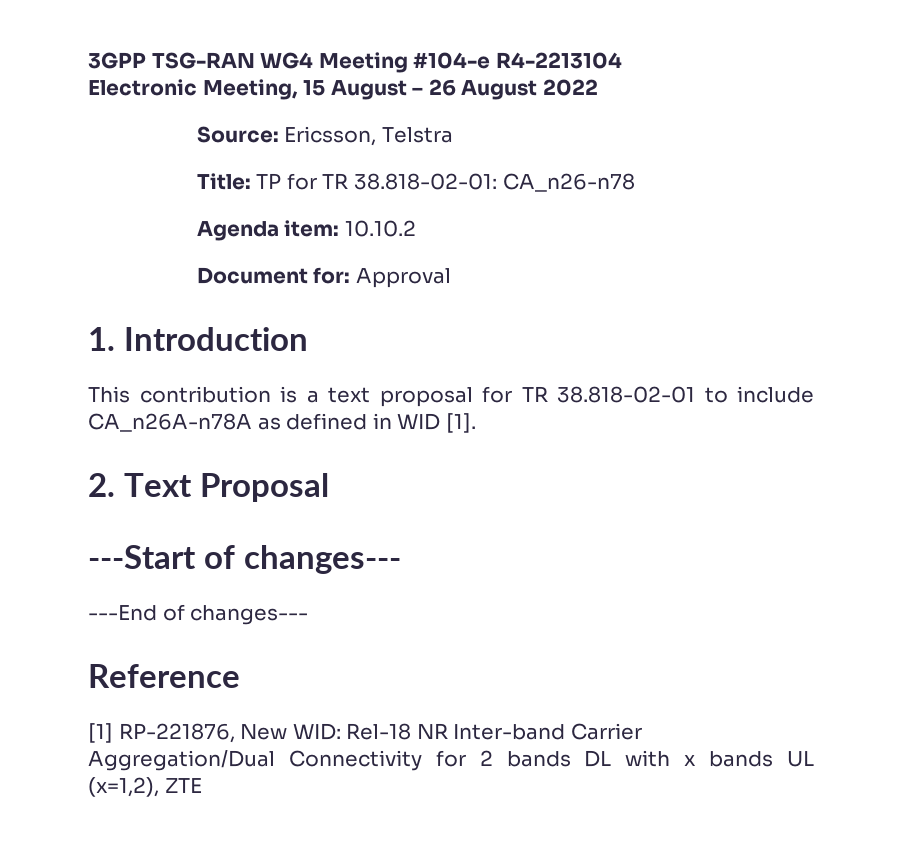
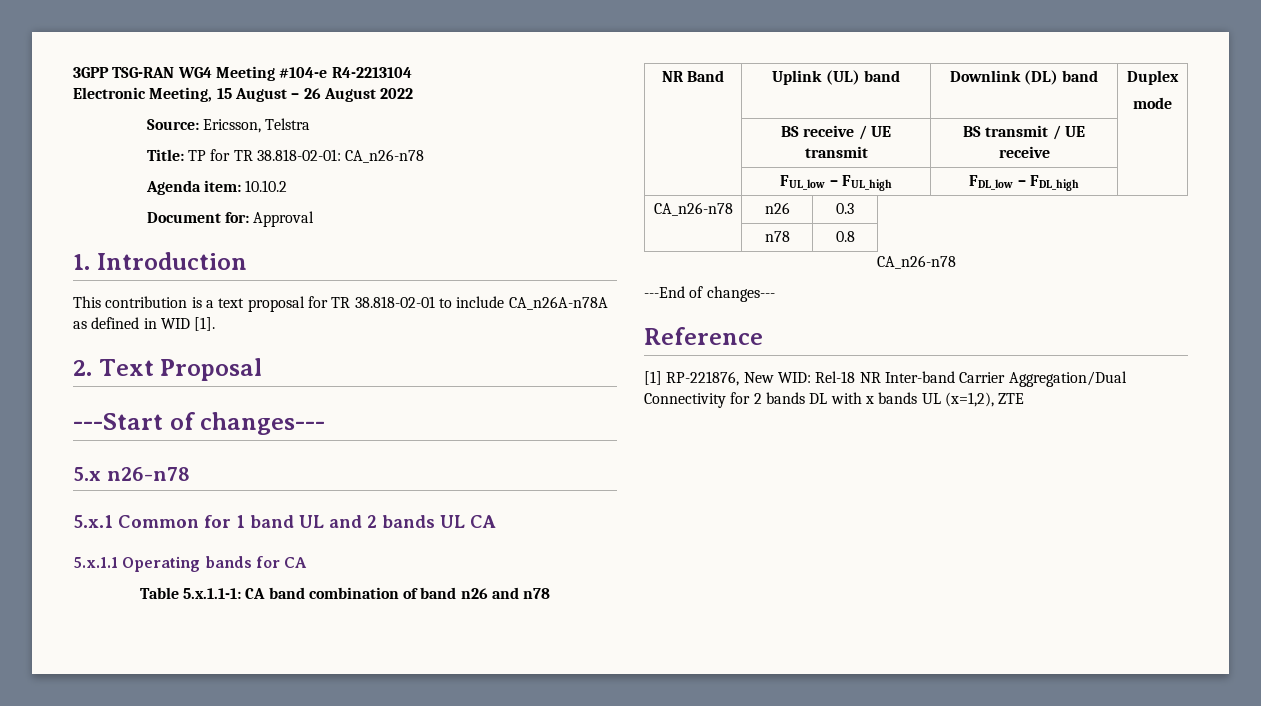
(401, 559) none -> [73,467,190,481] [73,515,496,528] [73,556,308,572] [139,587,551,599] [661,70,725,82] [772,70,900,85] [949,70,1099,85] [1127,70,1179,85] [1133,97,1172,109] [781,125,891,140] [804,146,868,158] [963,125,1085,140] [998,146,1050,158] [780,175,892,191] [969,175,1079,191] [653,202,733,216] [764,202,790,214] [836,203,854,214] [764,231,790,242] [835,231,855,242] [876,255,956,269] // 5.x n26-n78 // 5.x.1 Common for 1 band UL and 2 bands UL CA // 5.x.1.1 Operating bands for CA // Table 5.x.1.1-1: CA band combination of band n26 and n78 // NR Band | Uplink (UL) band | Downlink (DL) band | Duplex // mode // | BS receive / UE transmit | BS transmit / UE receive | // | FUL_low – FUL_high | FDL_low – FDL_high | // CA_n26-n78 | n26 | 0.3 // | n78 | 0.8 // CA_n26-n78

